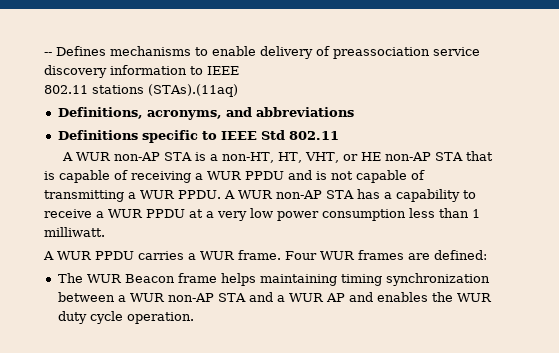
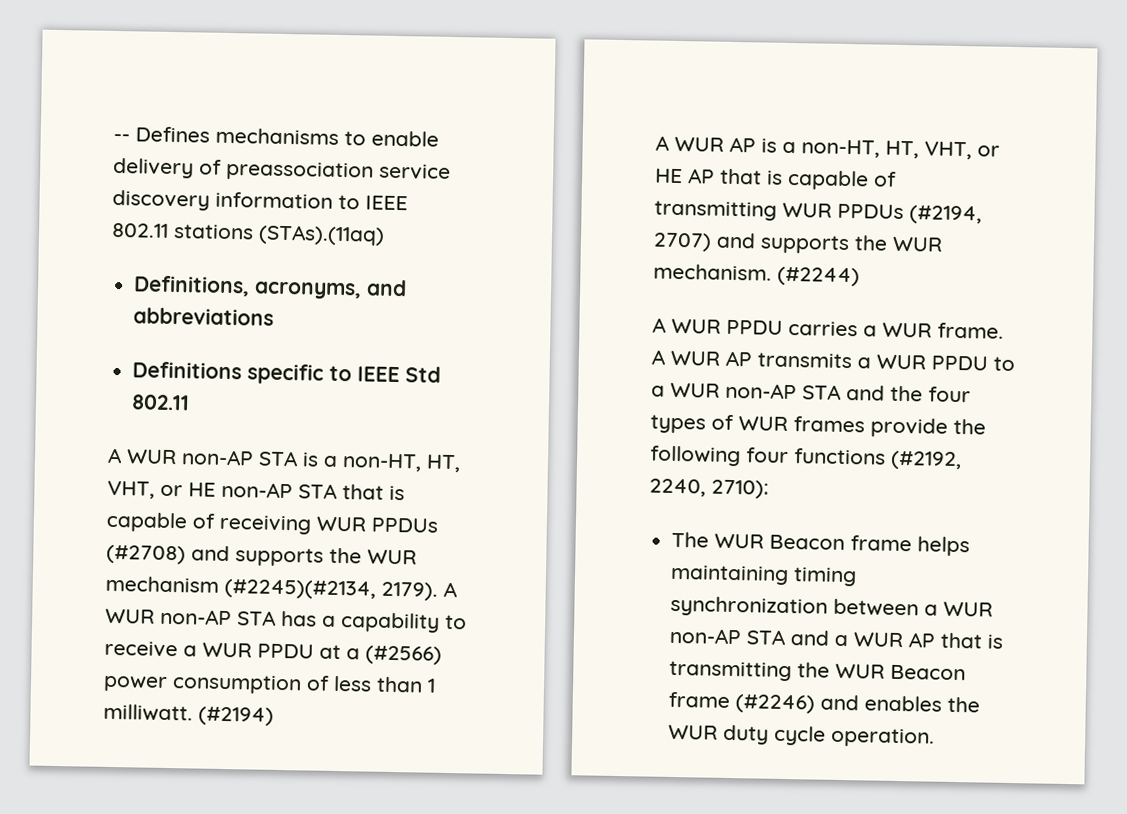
[195,170,425,183] [44,190,221,202] a WUR PPDU and is not capable of transmitting a WUR PPDU. -> [316,516,438,533] [106,544,417,567] [105,575,438,601] WUR PPDUs (#2708) and supports the WUR mechanism (#2245)(#2134, 2179).
[217,208,273,221] very low -> [365,645,442,665] (#2566)
(406, 215) none -> [306,675,330,691] of
(105, 232) none -> [198,706,274,726] [655,135,1000,160] [655,168,897,191] [654,200,982,225] [653,232,943,255] [653,263,860,287] (#2194) // A WUR AP is a non-HT, HT, VHT, or HE AP that is capable of transmitting WUR PPDUs (#2194, 2707) and supports the WUR mechanism. (#2244)
[285,250,487,260] Four WUR frames are defined: -> [651,349,1015,372] [651,382,971,403] [650,414,986,438] [649,445,962,471] [649,478,769,499] A WUR AP transmits a WUR PPDU to a WUR non-AP STA and the four types of WUR frames provide the following four functions (#2192, 2240, 2710):
(345, 297) none -> [940,632,1005,649] [669,660,967,682] [668,691,816,714] that is transmitting the WUR Beacon frame (#2246)

